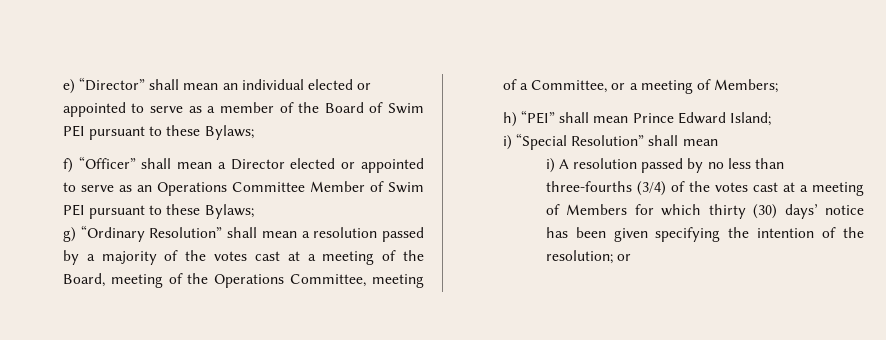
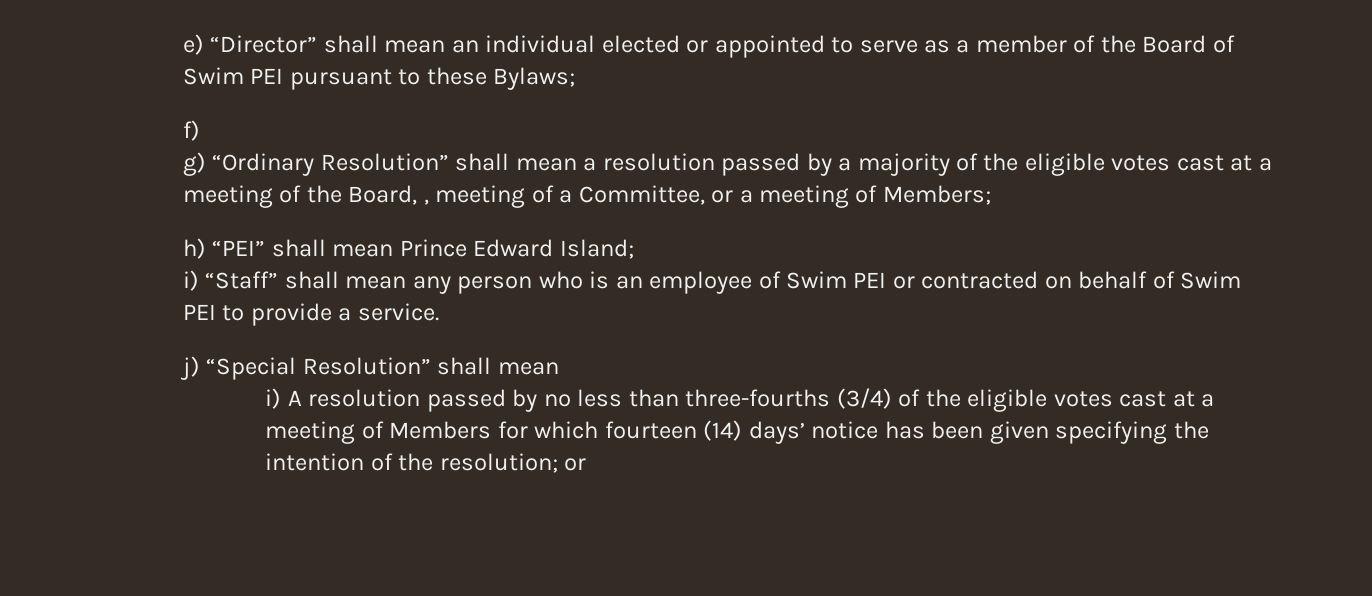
[78,156,424,173] [62,181,424,196] [62,204,254,219] “Officer” shall mean a Director elected or appointed to serve as an Operations Committee Member of Swim PEI pursuant to these Bylaws; -> (200, 130) none
(207, 255) none -> [1024,153,1105,176] eligible
[110,273,367,288] meeting of the Operations Committee, -> [423,199,429,205] ,
(512, 142) none -> [205,271,1242,294] [182,303,439,326] [179,356,200,380] “Staff” shall mean any person who is an employee of Swim PEI or contracted on behalf of Swim PEI to provide a service. // j)
(710, 186) none -> [967,389,1048,412] eligible
[708,204,778,219] thirty (30) -> [604,420,743,441] fourteen (14)

